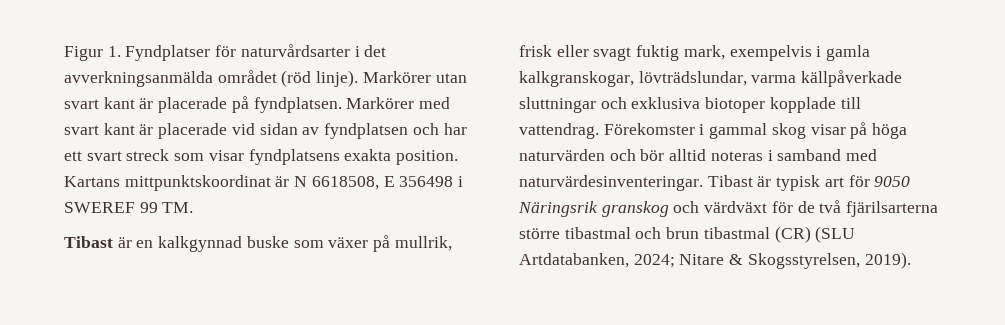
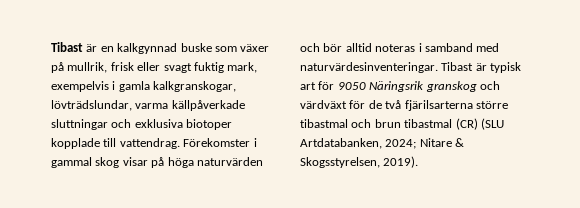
[64,44,387,61] [64,70,467,87] [64,96,451,113] [64,123,467,139] [64,149,459,165] [64,175,464,191] [64,202,194,213] Figur 1. Fyndplatser för naturvårdsarter i det avverkningsanmälda området (röd linje). Markörer utan svart kant är placerade på fyndplatsen. Markörer med svart kant är placerade vid sidan av fyndplatsen och har ett svart streck som visar fyndplatsens exakta position. Kartans mittpunktskoordinat är N 6618508, E 356498 i SWEREF 99 TM. // -> (51, 47) none

